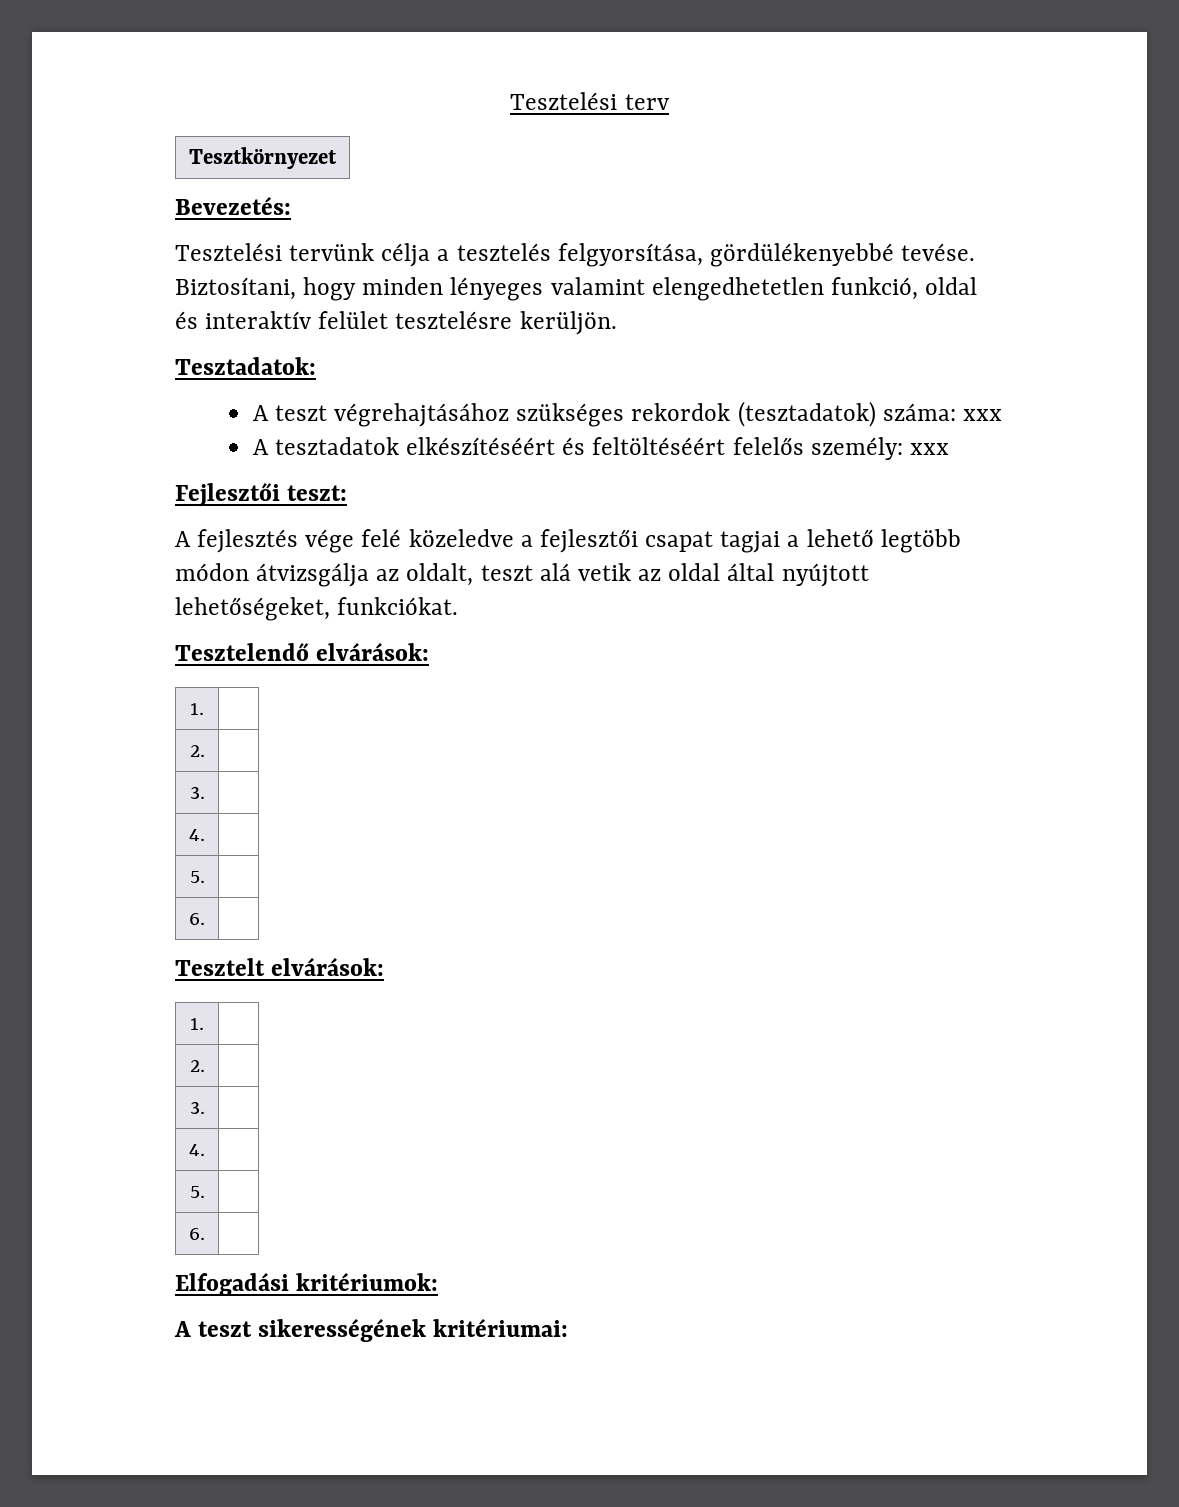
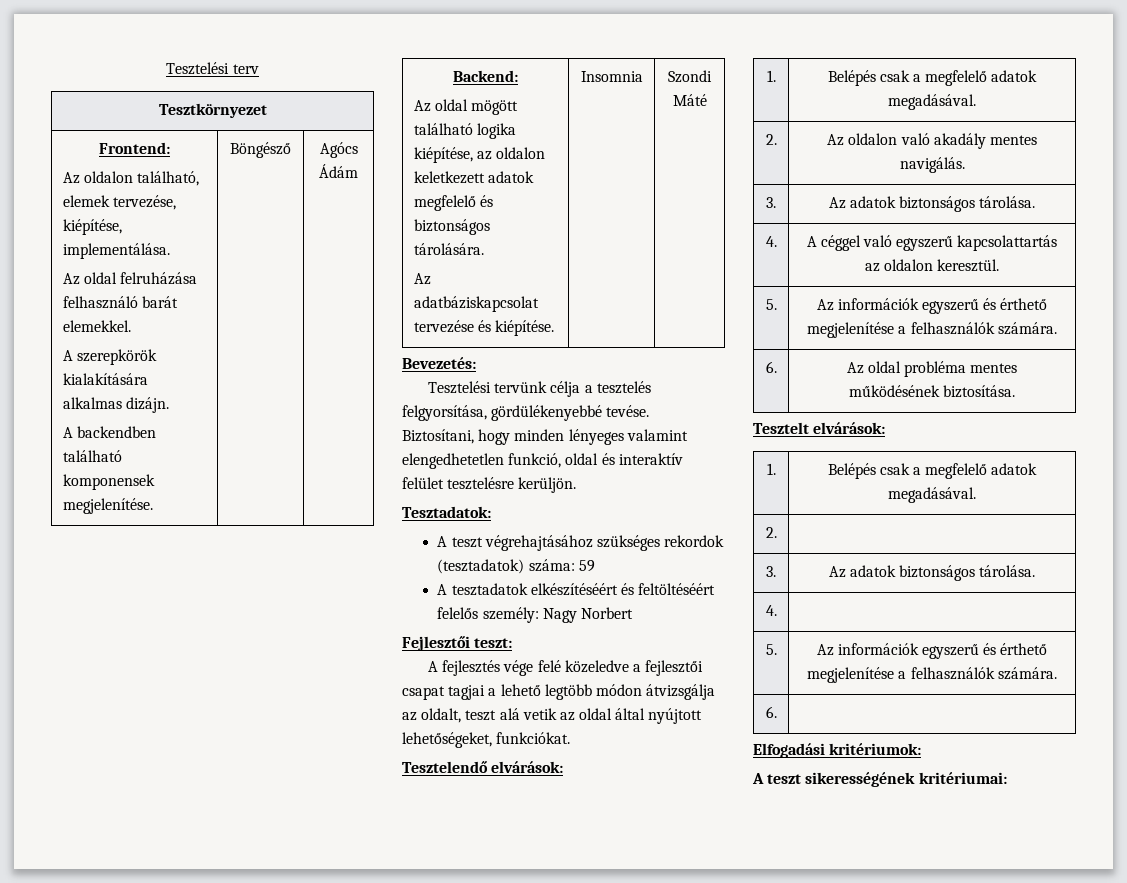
(337, 158) none -> [99,142,170,154] [62,171,200,186] [62,195,177,210] [62,219,122,235] [62,243,170,259] [62,272,198,285] [62,296,179,309] [62,320,131,332] [62,349,158,365] [62,373,148,385] [62,397,170,413] [62,426,157,438] [62,450,122,462] [62,474,155,490] [62,498,153,514] [230,142,291,158] [319,142,358,158] [319,164,358,178] [453,70,518,82] [413,99,519,115] [413,123,517,139] [413,147,546,163] [413,171,535,184] [413,195,494,211] [413,219,490,235] [413,243,484,255] [413,273,431,285] [413,296,539,312] [413,320,555,336] [580,71,643,82] [668,70,712,83] [672,94,707,106] // Frontend: // Az oldalon található, elemek tervezése, kiépítése, implementálása. // Az oldal felruházása felhasználó barát elemekkel. // A szerepkörök kialakítására alkalmas dizájn. // A backendben található komponensek megjelenítése. | Böngésző | Agócs Ádám // Backend: // Az oldal mögött található logika kiépítése, az oldalon keletkezett adatok megfelelő és biztonságos tárolására. // Az adatbáziskapcsolat tervezése és kiépítése. | Insomnia | Szondi Máté
[962,409,1002,421] xxx -> [578,560,595,572] 59
[909,443,949,455] xxx -> [542,607,633,623] Nagy Norbert
[189,745,205,757] [189,786,205,799] [189,829,205,841] [189,871,205,883] [189,913,205,925] [175,957,385,976] [190,1018,204,1030] [189,1060,205,1072] [189,1101,205,1114] [189,1144,205,1156] [189,1186,205,1198] // 2. | // 3. | // 4. | // 5. | // 6. | // Tesztelt elvárások: // 1. | // 2. | // 3. | // 4. | // 5. | -> [827,70,1038,86] [888,94,976,110] [765,134,777,145] [827,133,1037,149] [899,157,965,173] [766,197,776,208] [828,196,1036,212] [765,236,777,247] [806,235,1058,251] [864,259,1000,272] [765,299,777,310] [816,298,1048,314] [807,322,1057,338] [765,361,777,373] [846,361,1018,377] [848,385,1016,398] [753,422,886,434] [766,463,776,475] [827,463,1038,479] [888,487,976,503] [765,527,777,538] [766,566,776,577] [828,565,1036,581] [765,605,777,616] [765,644,777,655] [816,643,1048,659] [807,667,1057,683] Belépés csak a megfelelő adatok megadásával. // 2. | Az oldalon való akadály mentes navigálás. // 3. | Az adatok biztonságos tárolása. // 4. | A céggel való egyszerű kapcsolattartás az oldalon keresztül. // 5. | Az információk egyszerű és érthető megjelenítése a felhasználók számára. // 6. | Az oldal probléma mentes működésének biztosítása. // Tesztelt elvárások: // 1. | Belépés csak a megfelelő adatok megadásával. // 2. | // 3. | Az adatok biztonságos tárolása. // 4. | // 5. | Az információk egyszerű és érthető megjelenítése a felhasználók számára.

